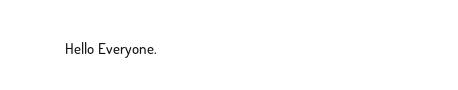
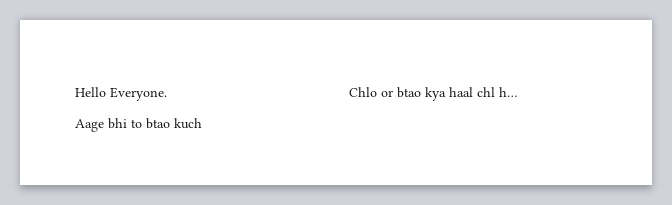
(158, 50) none -> [75,118,202,132] [349,87,517,101] // Aage bhi to btao kuch // Chlo or btao kya haal chl h…

